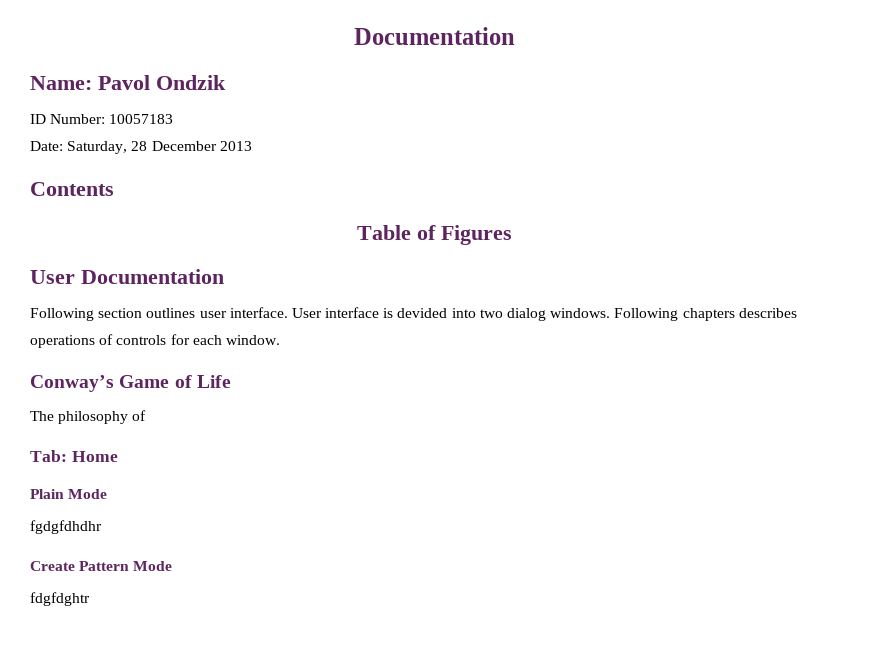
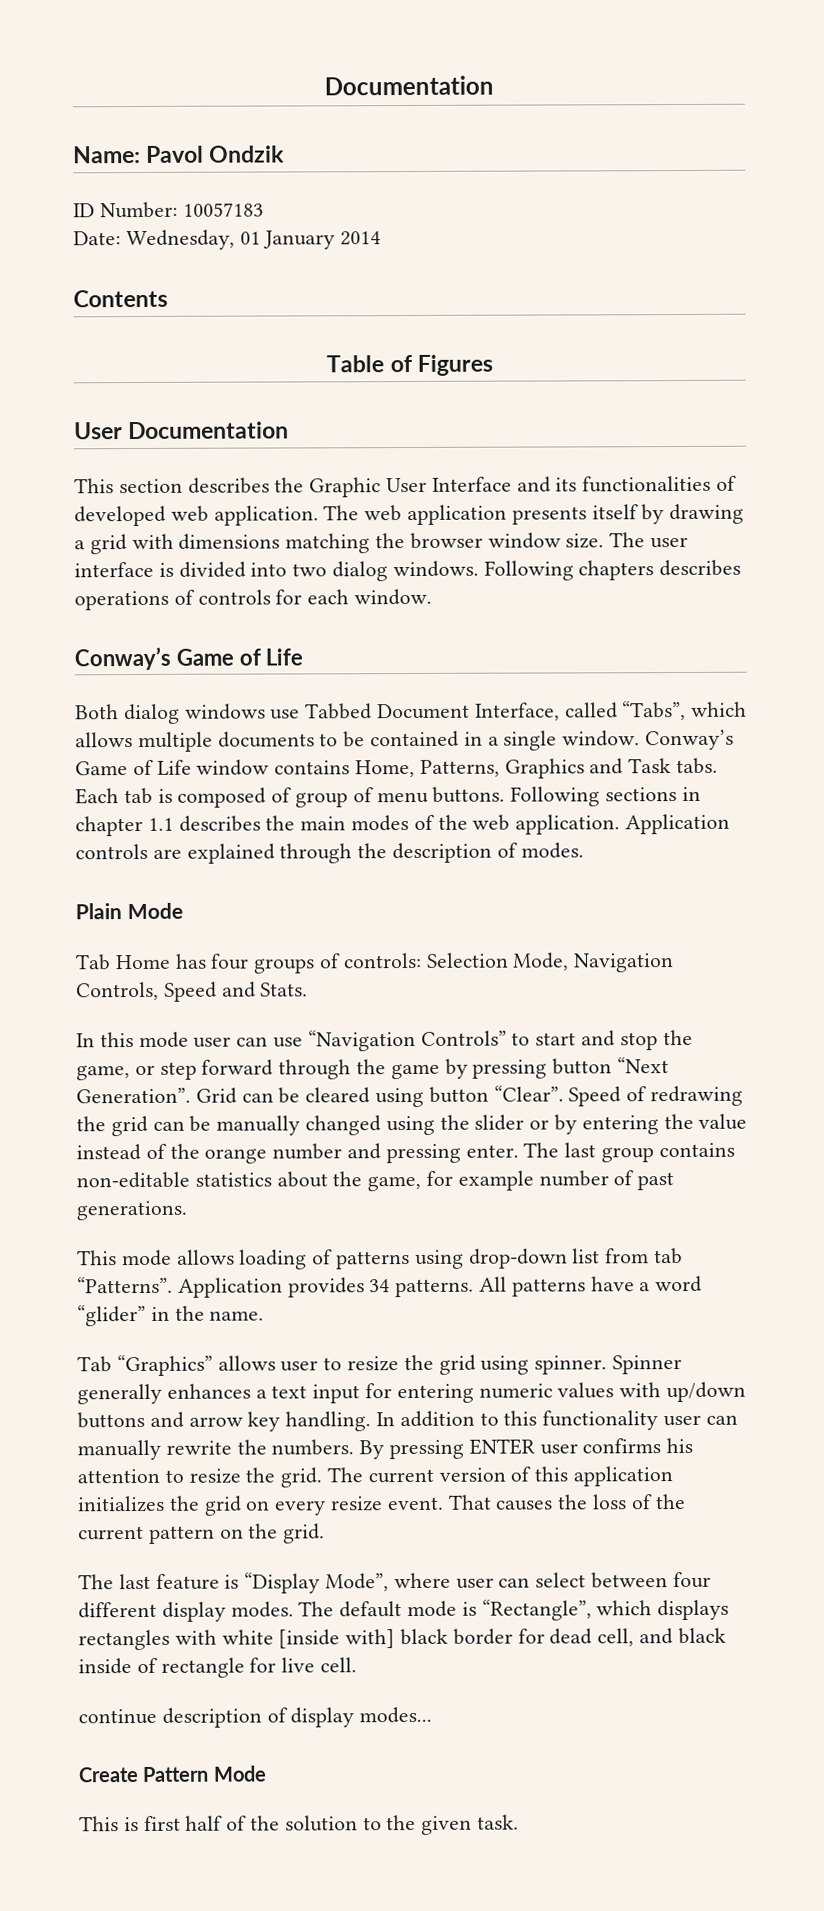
[67,141,252,154] Saturday, 28 December 2013 -> [125,229,382,251] Wednesday, 01 January 2014
[30,307,322,321] Following section outlines user interface. User -> [74,475,738,498] [74,503,745,527] [74,532,689,555] This section describes the Graphic User Interface and its functionalities of developed web application. The web application presents itself by drawing a grid with dimensions matching the browser window size. The user
[397,308,448,318] devided -> [178,561,246,578] divided
[30,410,147,424] [30,450,118,462] [30,489,108,499] [30,520,102,534] [30,561,173,571] [30,592,90,606] The philosophy of // Tab: Home // Plain Mode // fgdgfdhdhr // Create Pattern Mode // fdgfdghtr -> [75,700,748,725] [75,729,735,753] [75,757,719,779] [75,786,701,808] [75,813,731,837] [75,842,584,864] [75,902,183,920] [75,952,675,974] [76,981,309,1002] [76,1029,693,1052] [76,1057,670,1081] [76,1085,744,1108] [76,1113,748,1137] [76,1142,735,1164] [76,1170,675,1192] [76,1200,187,1221] [77,1248,684,1270] [77,1275,703,1298] [77,1304,265,1327] [77,1354,683,1377] [77,1381,747,1405] [77,1410,738,1432] [77,1437,694,1461] [77,1466,674,1488] [77,1494,686,1516] [78,1523,326,1544] [78,1571,711,1594] [78,1599,730,1622] [78,1627,726,1651] [78,1657,358,1678] [78,1706,433,1728] [78,1765,267,1783] [79,1814,520,1835] Both dialog windows use Tabbed Document Interface, called “Tabs”, which allows multiple documents to be contained in a single window. Conway’s Game of Life window contains Home, Patterns, Graphics and Task tabs. Each tab is composed of group of menu buttons. Following sections in chapter 1.1 describes the main modes of the web application. Application controls are explained through the description of modes. // Plain Mode // Tab Home has four groups of controls: Selection Mode, Navigation Controls, Speed and Stats. // In this mode user can use “Navigation Controls” to start and stop the game, or step forward through the game by pressing button “Next Generation”. Grid can be cleared using button “Clear”. Speed of redrawing the grid can be manually changed using the slider or by entering the value instead of the orange number and pressing enter. The last group contains non-editable statistics about the game, for example number of past generations. // This mode allows loading of patterns using drop-down list from tab “Patterns”. Application provides 34 patterns. All patterns have a word “glider” in the name. // Tab “Graphics” allows user to resize the grid using spinner. Spinner generally enhances a text input for entering numeric values with up/down buttons and arrow key handling. In addition to this functionality user can manually rewrite the numbers. By pressing ENTER user confirms his attention to resize the grid. The current version of this application initializes the grid on every resize event. That causes the loss of the current pattern on the grid. // The last feature is “Display Mode”, where user can select between four different display modes. The default mode is “Rectangle”, which displays rectangles with white [inside with] black border for dead cell, and black inside of rectangle for live cell. // continue description of display modes... // Create Pattern Mode // This is first half of the solution to the given task.

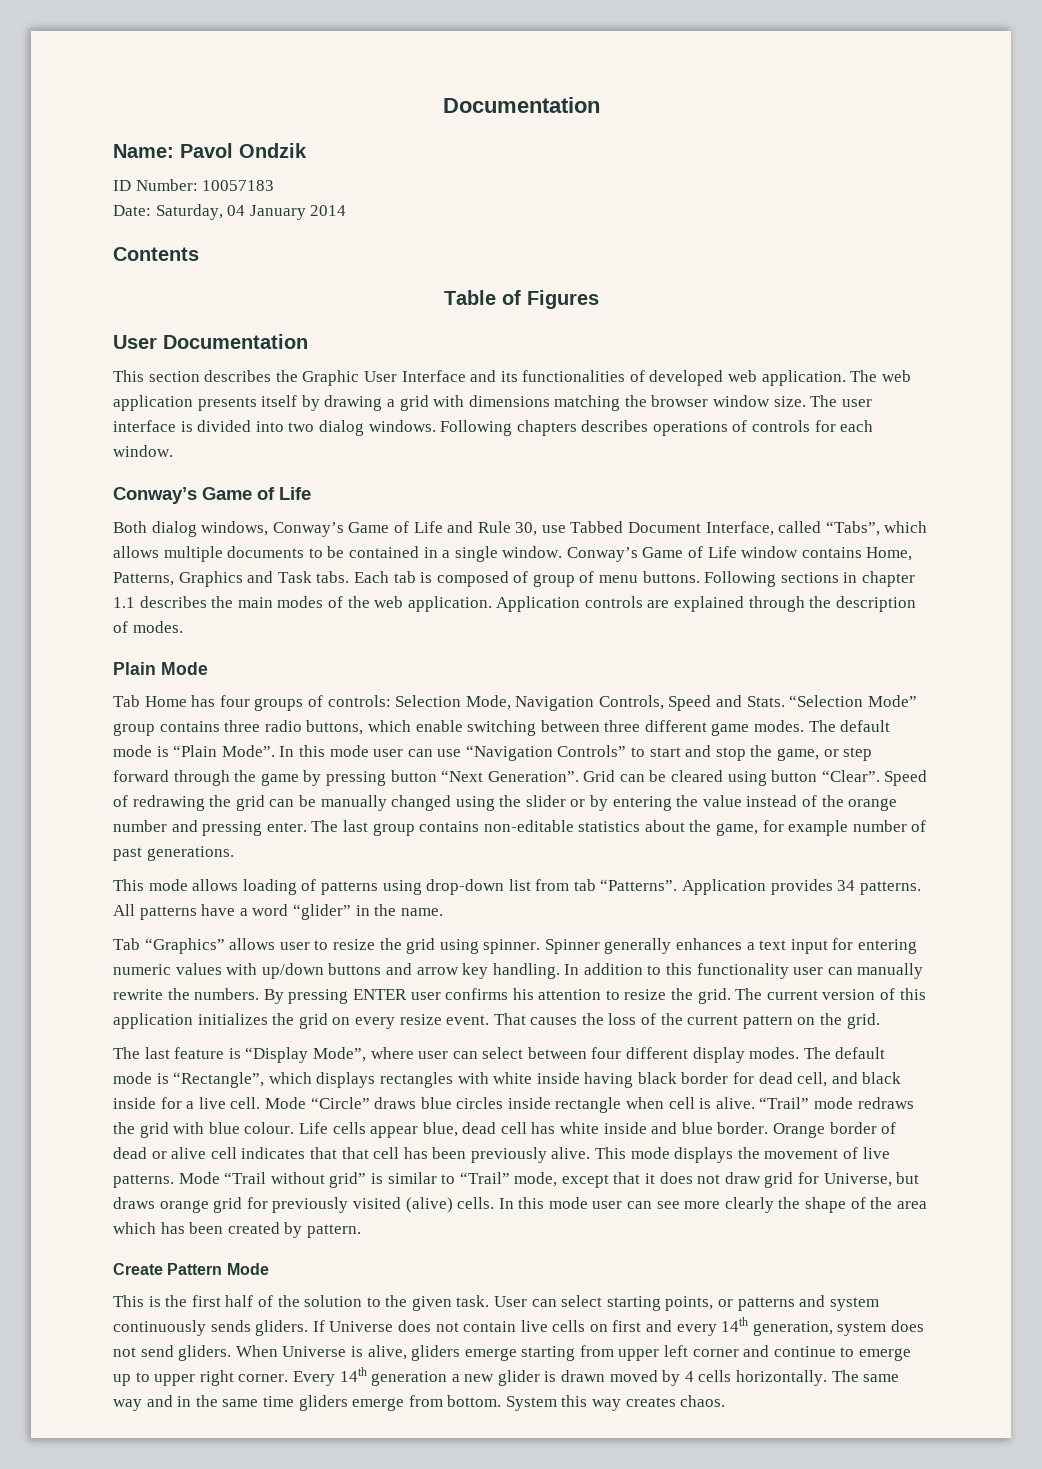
[125,229,261,251] Wednesday, 01 -> [155,204,246,220] Saturday, 04
[184,703,266,720] windows -> [201,521,538,537] windows, Conway’s Game of Life and Rule 30,
(309, 989) // -> [789,695,917,707] [113,720,891,736] [113,745,275,757] “Selection Mode” group contains three radio buttons, which enable switching between three different game modes. The default mode is “Plain Mode”.
[278,1629,396,1649] [inside with] -> [536,1072,634,1088] inside having
[136,1657,277,1678] of rectangle for -> [160,1097,195,1109] for a
[78,1706,433,1728] // continue description of display modes... -> [264,1097,914,1113] [113,1122,897,1138] [113,1147,890,1163] [113,1172,920,1188] [113,1197,927,1213] [113,1222,361,1238] Mode “Circle” draws blue circles inside rectangle when cell is alive. “Trail” mode redraws the grid with blue colour. Life cells appear blue, dead cell has white inside and blue border. Orange border of dead or alive cell indicates that that cell has been previously alive. This mode displays the movement of live patterns. Mode “Trail without grid” is similar to “Trail” mode, except that it does not draw grid for Universe, but draws orange grid for previously visited (alive) cells. In this mode user can see more clearly the shape of the area which has been created by pattern.
(139, 1824) none -> [165,1295,188,1307] the
(520, 1822) none -> [494,1295,879,1311] [113,1317,925,1336] [113,1345,912,1361] [113,1367,900,1386] [113,1395,726,1411] User can select starting points, or patterns and system continuously sends gliders. If Universe does not contain live cells on first and every 14th generation, system does not send gliders. When Universe is alive, gliders emerge starting from upper left corner and continue to emerge up to upper right corner. Every 14th generation a new glider is drawn moved by 4 cells horizontally. The same way and in the same time gliders emerge from bottom. System this way creates chaos.

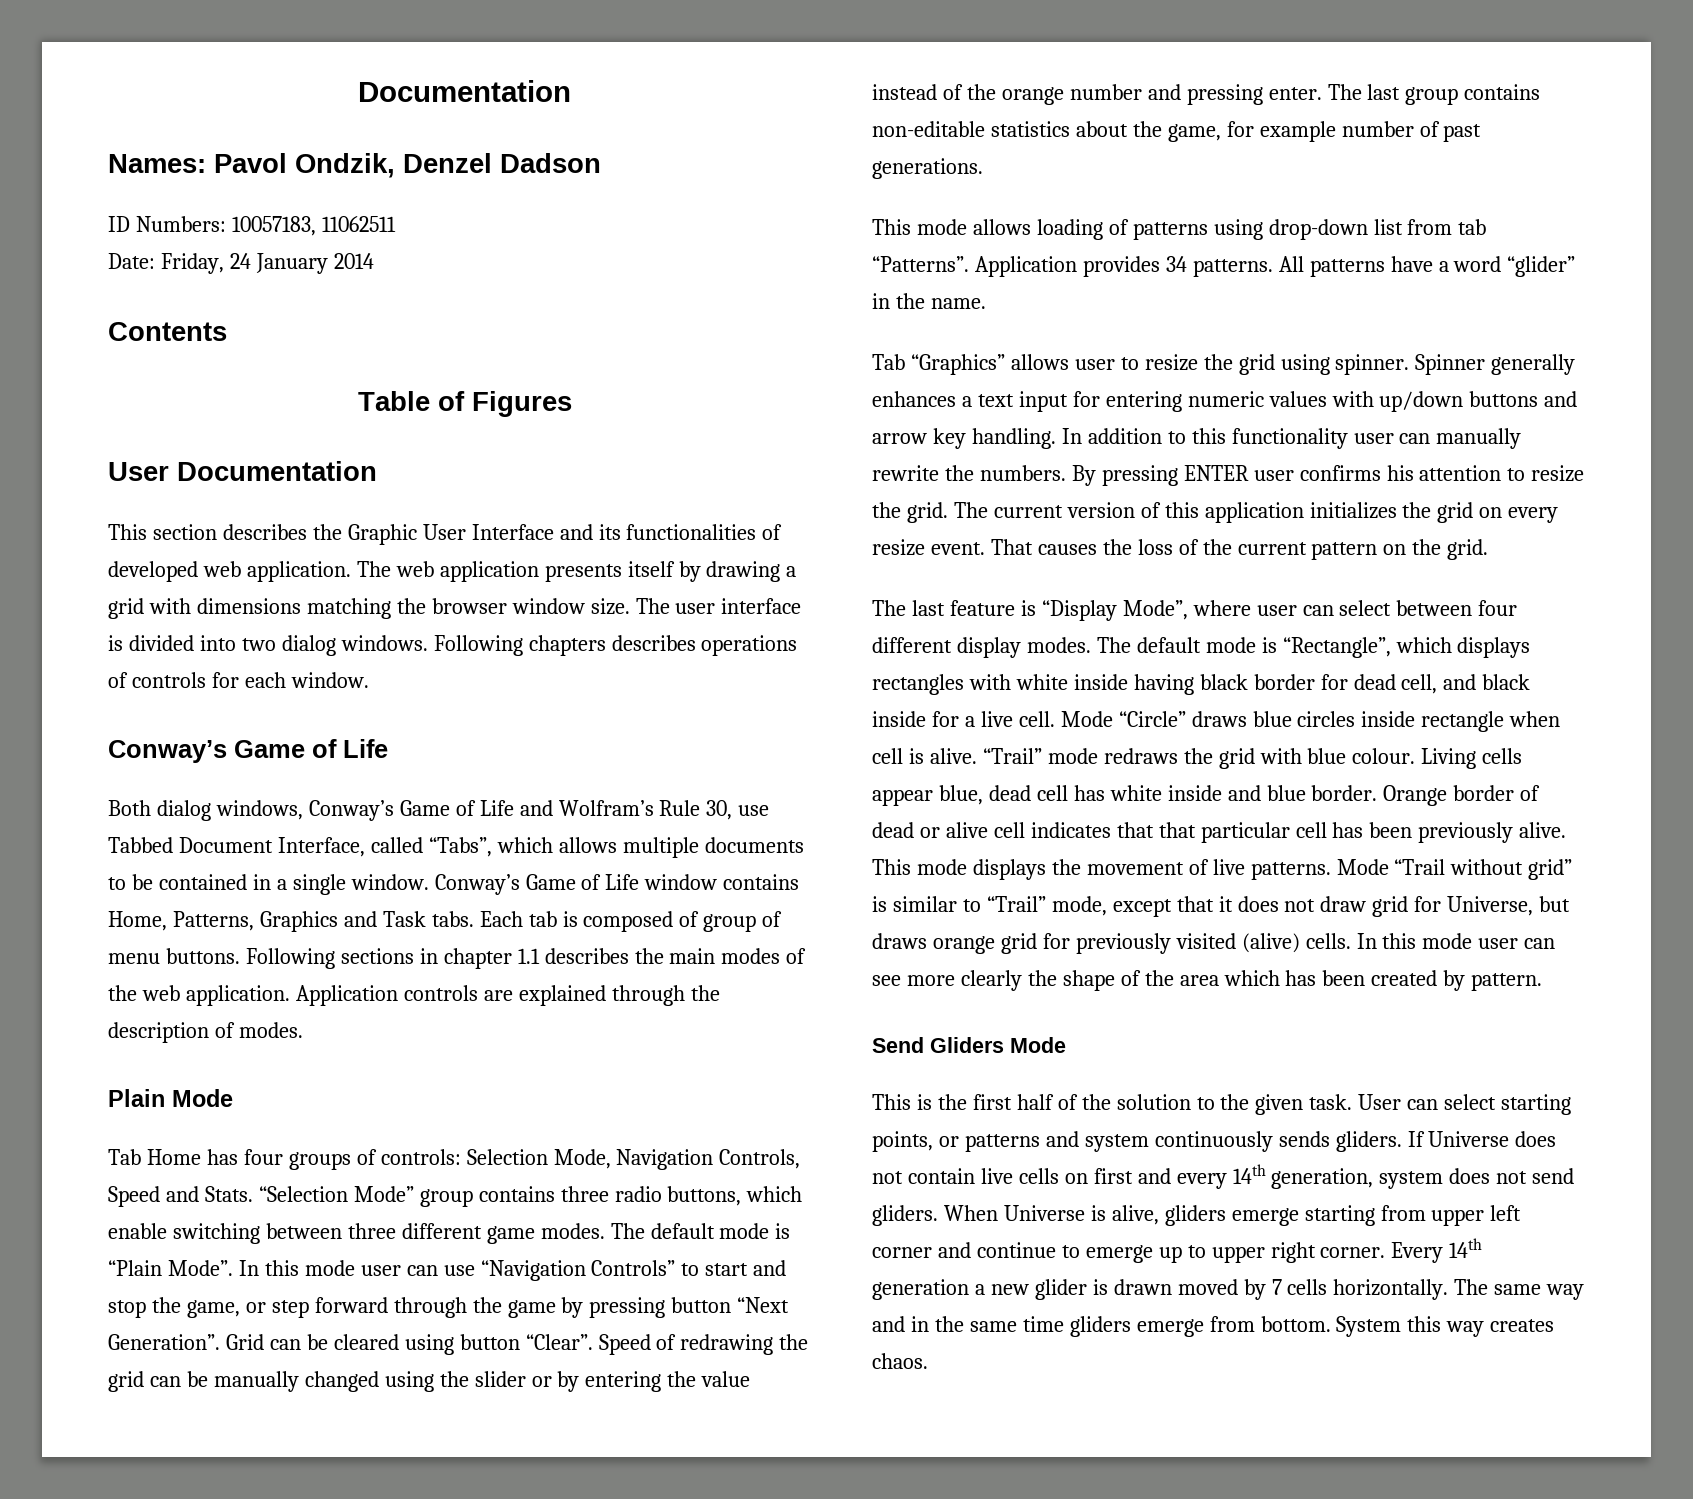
[442,97,600,113] [113,143,307,158] [113,179,275,191] Documentation // Name: Pavol Ondzik // ID Number: 10057183 -> [358,80,571,102] [108,153,601,178] [108,216,396,236] Documentation // Names: Pavol Ondzik, Denzel Dadson // ID Numbers: 10057183, 11062511
[155,204,246,220] Saturday, 04 -> [160,253,251,274] Friday, 24
(474, 527) none -> [558,800,654,816] Wolfram’s
[298,1122,328,1134] Life -> [1421,748,1477,769] Living
(369, 1153) none -> [1200,822,1290,843] particular
[113,1263,223,1275] Create Pattern -> [872,1037,1004,1053] Send Gliders
[684,1371,694,1382] 4 -> [1271,1279,1282,1295] 7

